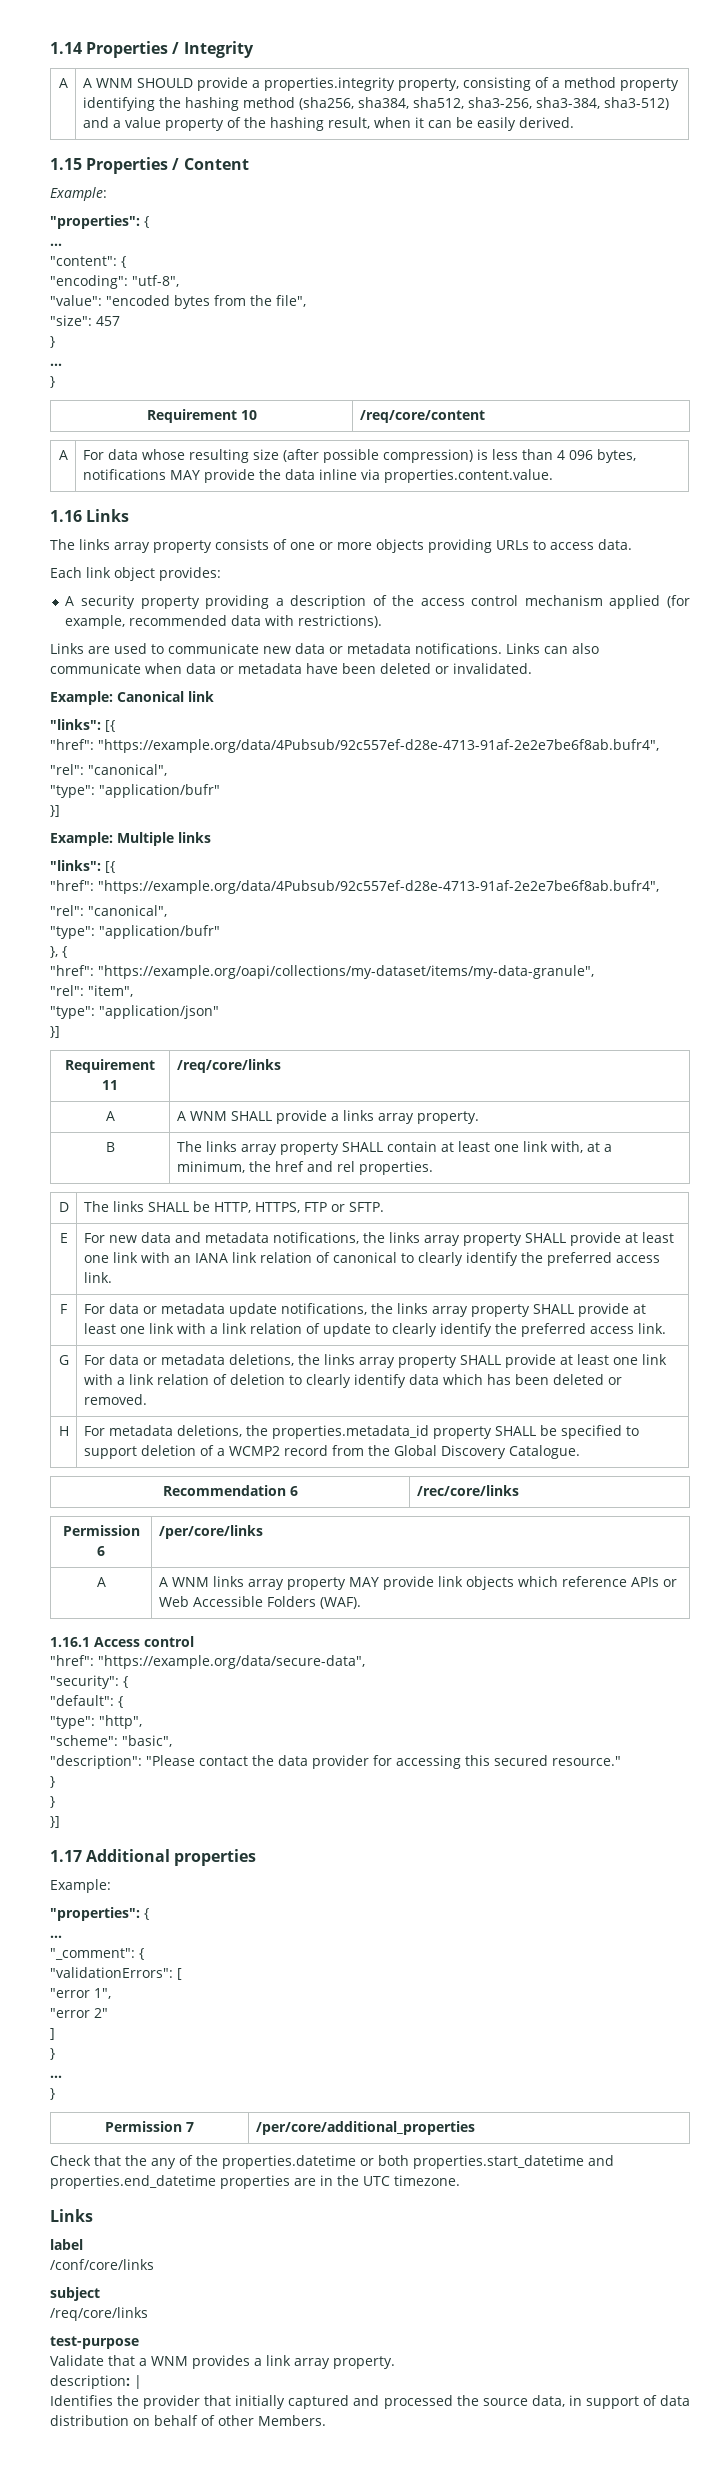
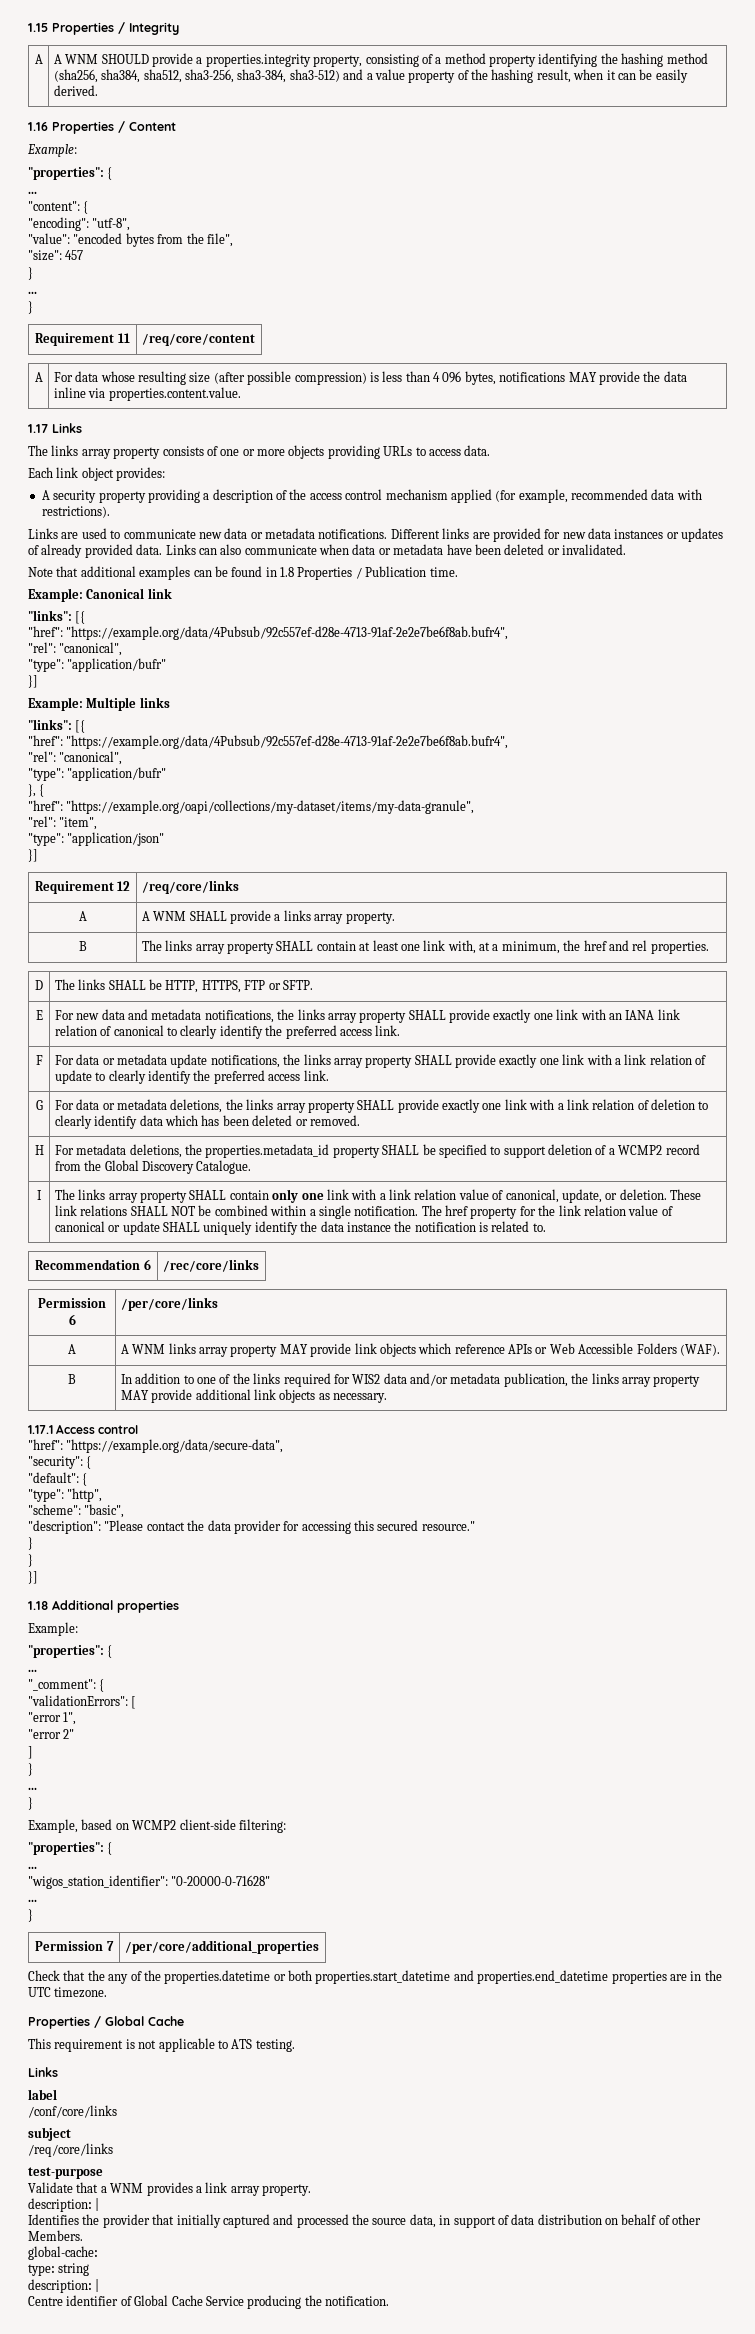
[50,42,82,54] 1.14 -> [28,23,48,32] 1.15
[50,158,82,170] 1.15 -> [28,122,48,131] 1.16
[240,410,257,420] 10 -> [117,333,130,343] 11
[50,510,82,522] 1.16 -> [28,424,48,433] 1.17
(502, 648) none -> [390,528,724,542] [28,544,163,558] Different links are provided for new data instances or updates of already provided data.
(532, 668) none -> [28,566,458,580] // Note that additional examples can be found in 1.8 Properties / Publication time.
[102,1080,118,1090] 11 -> [117,881,131,891] 12
[624,1232,674,1243] at least -> [493,1009,532,1023] exactly
[632,1304,646,1314] [83,1323,116,1334] at least -> [499,1054,538,1068] exactly
[559,1354,609,1365] at least -> [442,1099,481,1113] exactly
(580, 1452) none -> [37,1190,42,1200] [54,1189,702,1203] [54,1205,673,1219] [54,1221,546,1235] // I | The links array property SHALL contain only one link with a link relation value of canonical, update, or deletion. These link relations SHALL NOT be combined within a single notification. The href property for the link relation value of canonical or update SHALL uniquely identify the data instance the notification is related to.
[50,1637,90,1647] // 1.16.1 -> [68,1374,76,1384] [120,1373,701,1387] [120,1389,388,1403] [28,1425,53,1434] // B | In addition to one of the links required for WIS2 data and/or metadata publication, the links array property MAY provide additional link objects as necessary. // 1.17.1
[50,1850,82,1862] 1.17 -> [28,1601,48,1610] 1.18
(55, 2094) none -> [28,1819,286,1833] [28,1842,113,1855] [28,1866,37,1869] [28,1875,271,1889] [28,1899,37,1902] [28,1909,33,1922] // Example, based on WCMP2 client-side filtering: // "properties": { // ... // "wigos_station_identifier": "0-20000-0-71628" // ... // }
(460, 2180) none -> [28,2016,184,2029] [28,2038,295,2052] // Properties / Global Cache // This requirement is not applicable to ATS testing.
(326, 2420) none -> [28,2246,98,2260] [28,2263,90,2276] [28,2279,100,2293] [28,2295,389,2309] // global-cache: // type: string // description: | // Centre identifier of Global Cache Service producing the notification.

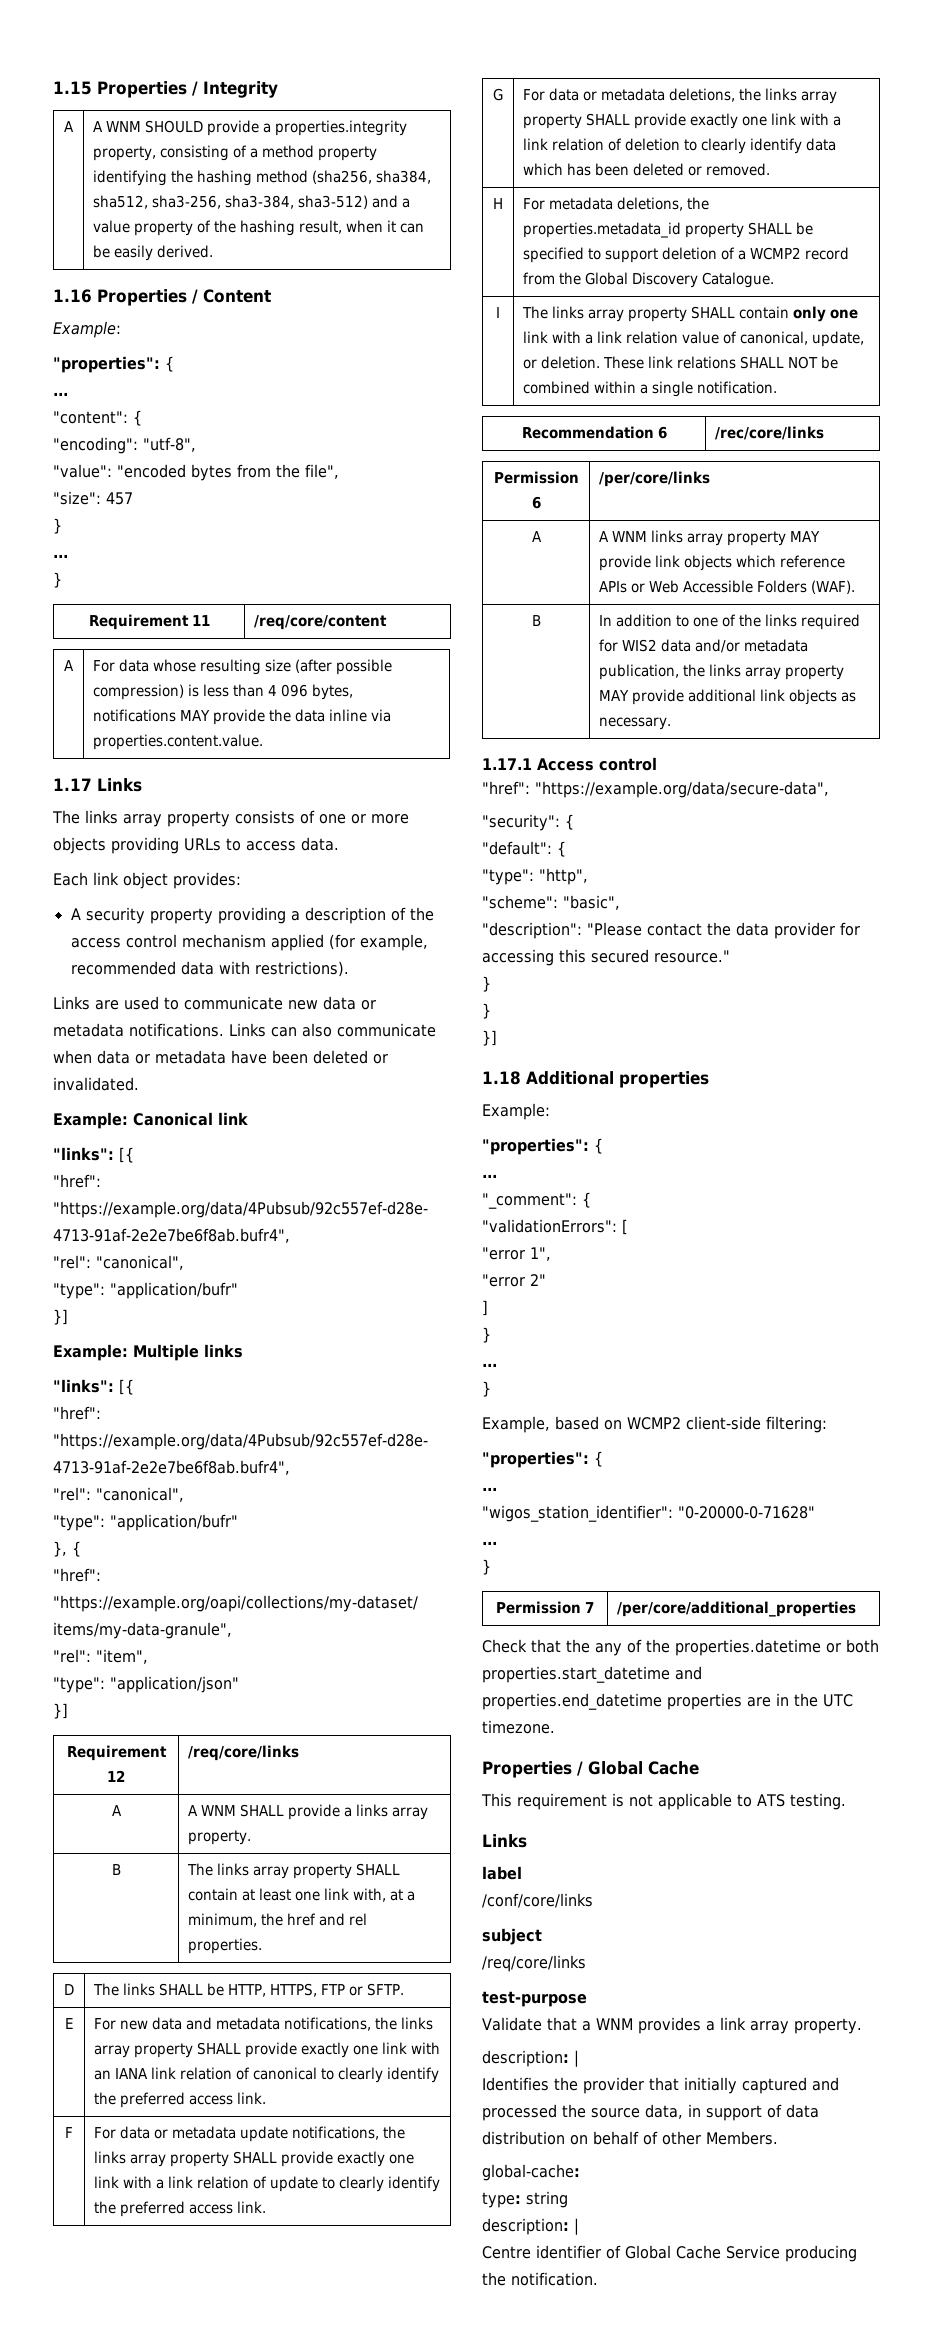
[390,528,724,542] [28,544,163,558] Different links are provided for new data instances or updates of already provided data. -> (224, 1030) none
[28,566,458,580] // Note that additional examples can be found in 1.8 Properties / Publication time. -> (139, 1084) none
[421,1205,673,1219] [54,1221,546,1235] The href property for the link relation value of canonical or update SHALL uniquely identify the data instance the notification is related to. -> (778, 387) none

